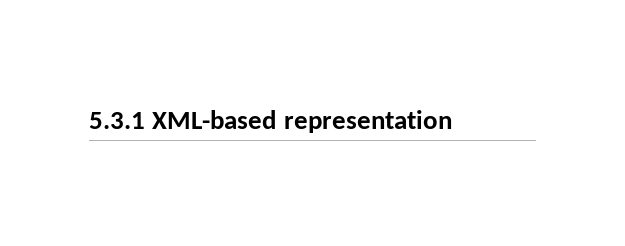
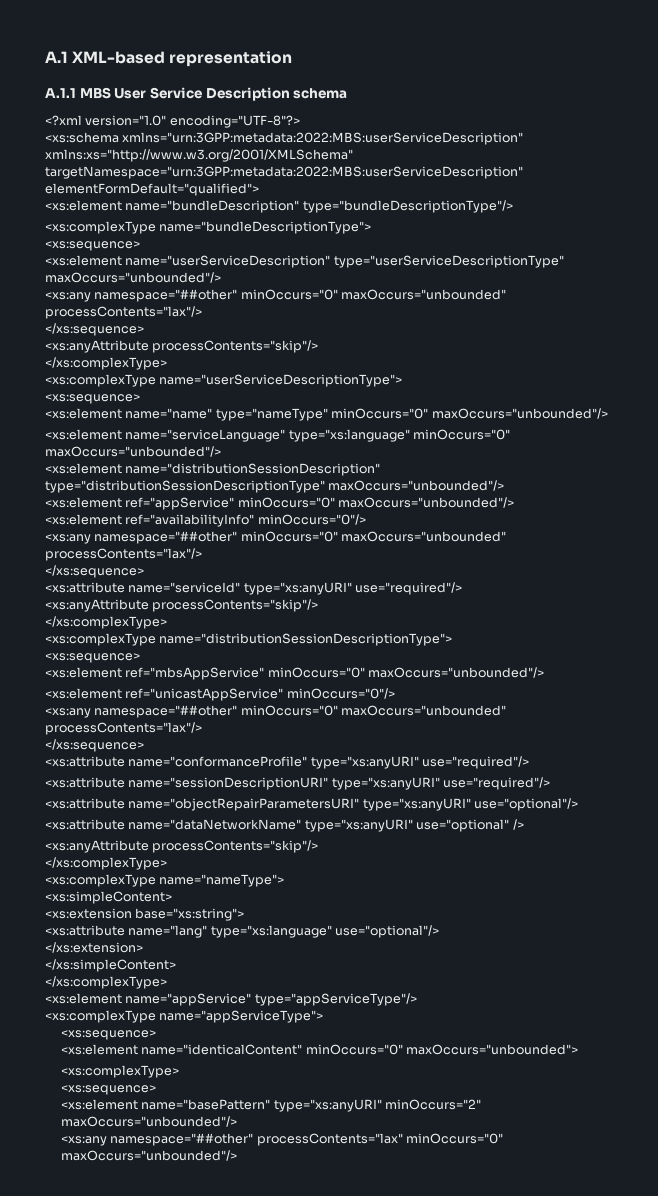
[89,112,145,129] 5.3.1 -> [45,51,68,63] A.1
(452, 121) none -> [45,87,348,101] [45,115,300,128] [45,132,524,145] [45,149,353,162] [45,166,523,179] [45,183,259,196] [45,200,513,213] [45,221,372,234] [45,241,140,251] [45,255,564,268] [45,272,221,283] [45,289,507,302] [45,306,202,319] [45,323,144,336] [45,340,319,353] [45,357,167,370] [45,374,403,387] [45,394,140,404] [45,408,608,421] [45,429,511,442] [45,446,221,457] [45,463,381,476] [45,480,505,493] [45,497,515,510] [45,514,366,527] [45,531,507,544] [45,548,202,561] [45,565,144,578] [45,582,463,595] [45,599,319,612] [45,616,167,629] [45,633,453,646] [45,653,140,663] [45,667,545,680] [45,688,395,701] [45,705,507,718] [45,722,202,735] [45,739,144,752] [45,756,530,769] [45,777,551,790] [45,798,579,811] [45,819,524,832] [45,840,319,853] [45,857,167,870] [45,874,285,887] [45,891,172,904] [45,908,245,921] [45,925,440,938] [45,942,143,953] [45,959,176,972] [45,976,167,989] [45,993,417,1006] [45,1010,324,1023] [60,1030,156,1040] [60,1044,579,1055] [60,1065,179,1078] [60,1085,156,1095] [60,1099,482,1112] [60,1116,237,1127] [60,1133,504,1146] [60,1150,237,1161] // A.1.1 MBS User Service Description schema // <?xml version="1.0" encoding="UTF-8"?> // <xs:schema xmlns="urn:3GPP:metadata:2022:MBS:userServiceDescription" xmlns:xs="http://www.w3.org/2001/XMLSchema" targetNamespace="urn:3GPP:metadata:2022:MBS:userServiceDescription" elementFormDefault="qualified"> // <xs:element name="bundleDescription" type="bundleDescriptionType"/> // <xs:complexType name="bundleDescriptionType"> // <xs:sequence> // <xs:element name="userServiceDescription" type="userServiceDescriptionType" maxOccurs="unbounded"/> // <xs:any namespace="##other" minOccurs="0" maxOccurs="unbounded" processContents="lax"/> // </xs:sequence> // <xs:anyAttribute processContents="skip"/> // </xs:complexType> // <xs:complexType name="userServiceDescriptionType"> // <xs:sequence> // <xs:element name="name" type="nameType" minOccurs="0" maxOccurs="unbounded"/> // <xs:element name="serviceLanguage" type="xs:language" minOccurs="0" maxOccurs="unbounded"/> // <xs:element name="distributionSessionDescription" type="distributionSessionDescriptionType" maxOccurs="unbounded"/> // <xs:element ref="appService" minOccurs="0" maxOccurs="unbounded"/> // <xs:element ref="availabilityInfo" minOccurs="0"/> // <xs:any namespace="##other" minOccurs="0" maxOccurs="unbounded" processContents="lax"/> // </xs:sequence> // <xs:attribute name="serviceId" type="xs:anyURI" use="required"/> // <xs:anyAttribute processContents="skip"/> // </xs:complexType> // <xs:complexType name="distributionSessionDescriptionType"> // <xs:sequence> // <xs:element ref="mbsAppService" minOccurs="0" maxOccurs="unbounded"/> // <xs:element ref="unicastAppService" minOccurs="0"/> // <xs:any namespace="##other" minOccurs="0" maxOccurs="unbounded" processContents="lax"/> // </xs:sequence> // <xs:attribute name="conformanceProfile" type="xs:anyURI" use="required"/> // <xs:attribute name="sessionDescriptionURI" type="xs:anyURI" use="required"/> // <xs:attribute name="objectRepairParametersURI" type="xs:anyURI" use="optional"/> // <xs:attribute name="dataNetworkName" type="xs:anyURI" use="optional" /> // <xs:anyAttribute processContents="skip"/> // </xs:complexType> // <xs:complexType name="nameType"> // <xs:simpleContent> // <xs:extension base="xs:string"> // <xs:attribute name="lang" type="xs:language" use="optional"/> // </xs:extension> // </xs:simpleContent> // </xs:complexType> // <xs:element name="appService" type="appServiceType"/> // <xs:complexType name="appServiceType"> // <xs:sequence> // <xs:element name="identicalContent" minOccurs="0" maxOccurs="unbounded"> // <xs:complexType> // <xs:sequence> // <xs:element name="basePattern" type="xs:anyURI" minOccurs="2" maxOccurs="unbounded"/> // <xs:any namespace="##other" processContents="lax" minOccurs="0" maxOccurs="unbounded"/>

